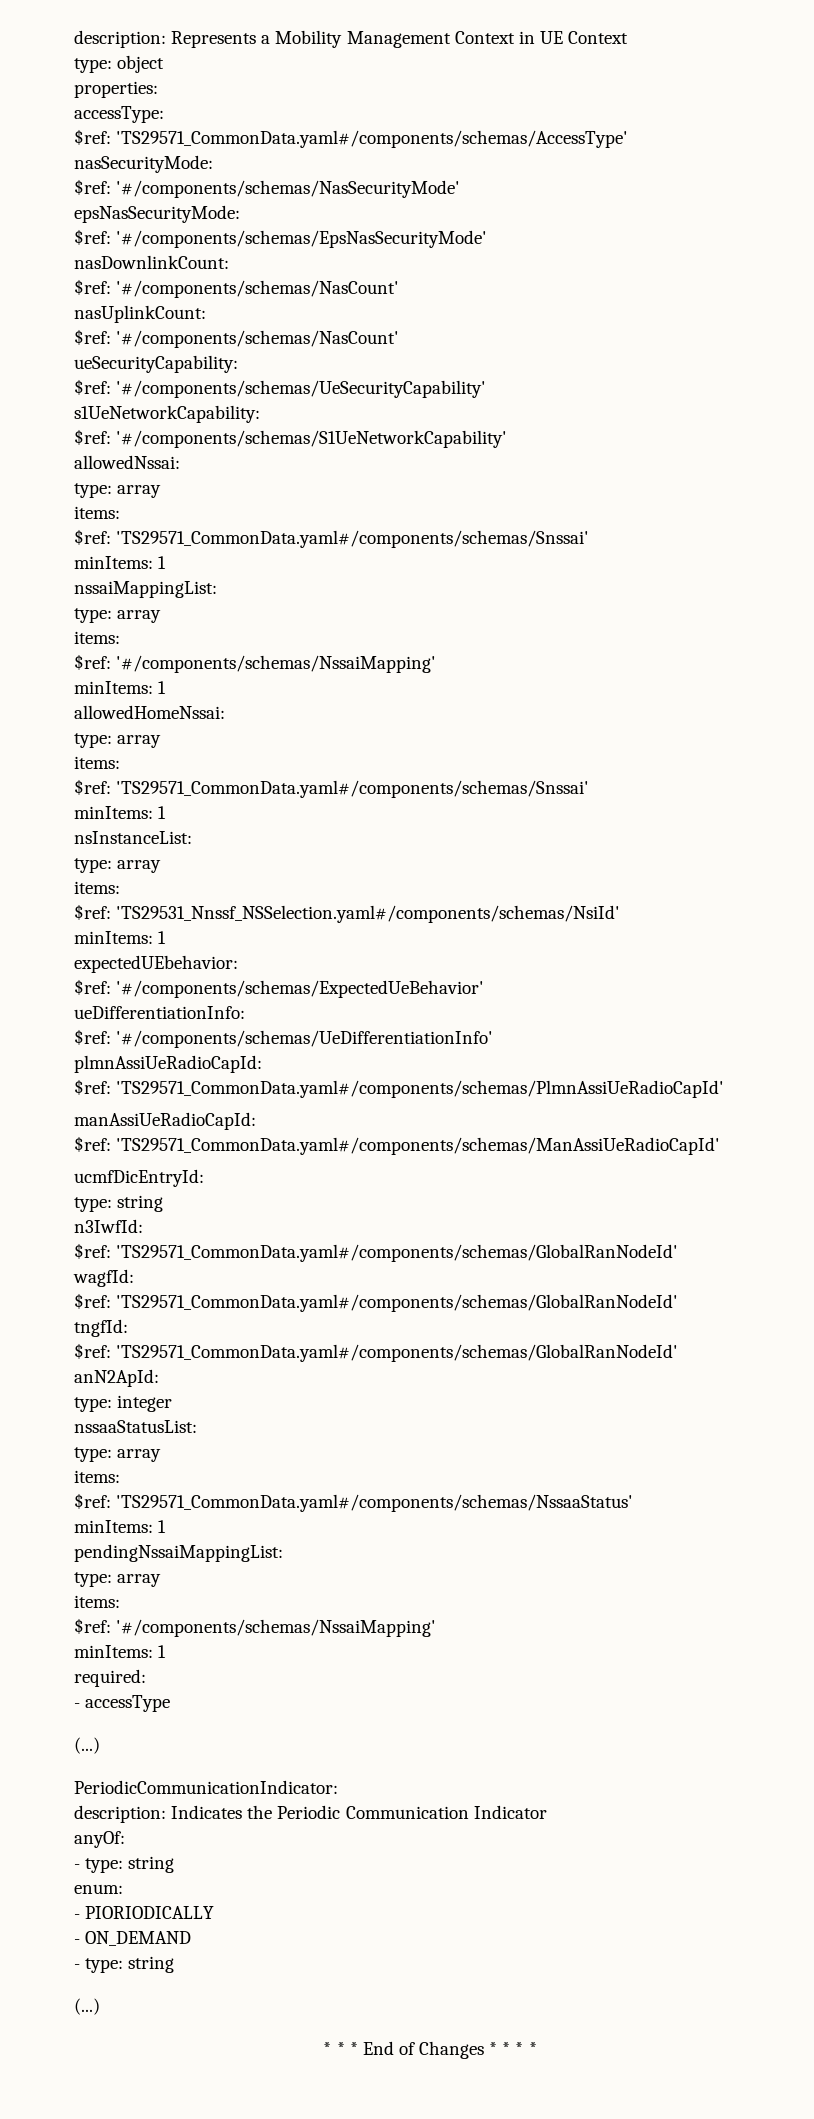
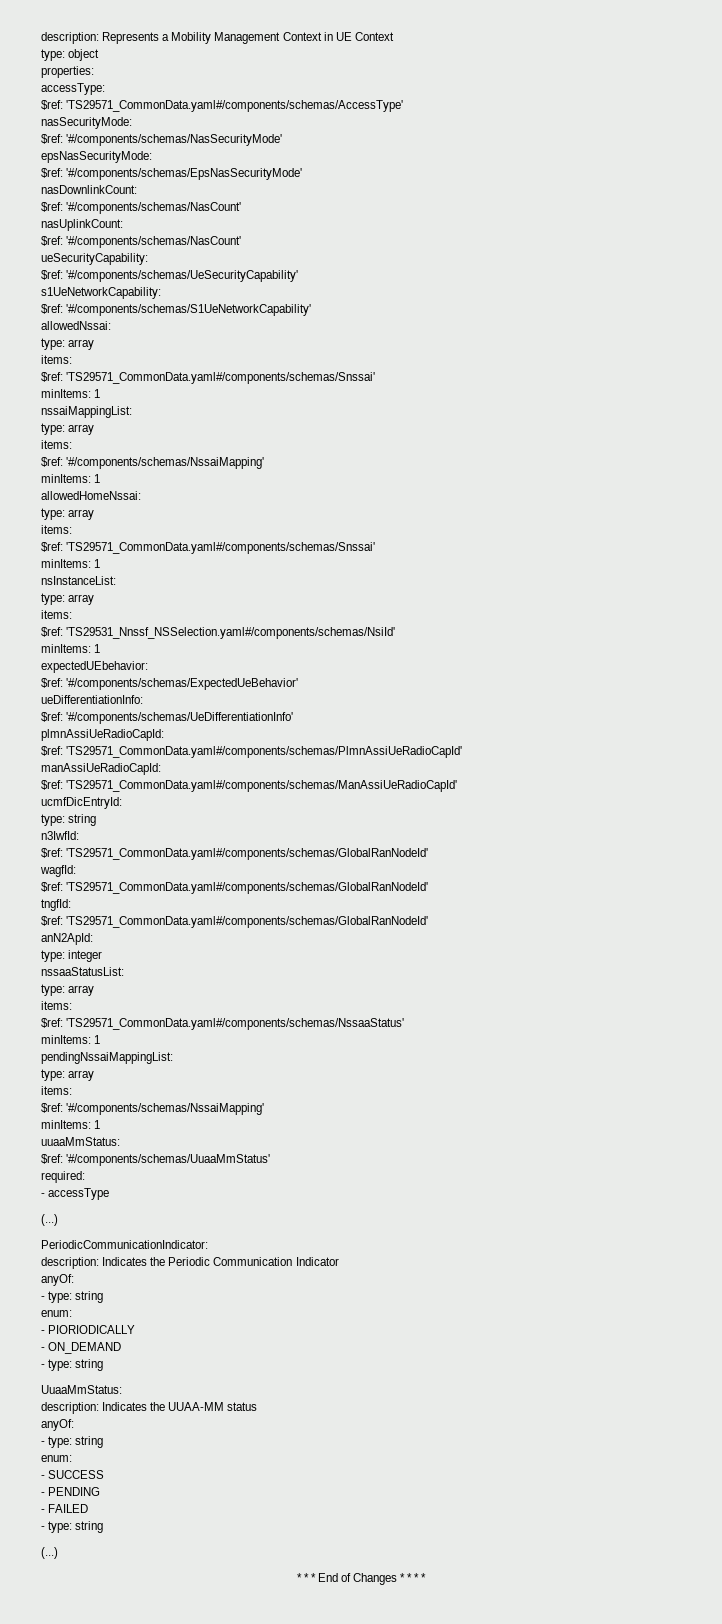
(167, 1651) none -> [41,1137,120,1146] [41,1154,271,1166] // uuaaMmStatus: // $ref: '#/components/schemas/UuaaMmStatus'
(175, 1964) none -> [41,1385,122,1394] [41,1402,258,1414] [41,1419,74,1431] [41,1436,104,1448] [41,1455,72,1462] [41,1470,105,1479] [41,1487,101,1496] [41,1504,89,1513] [41,1521,104,1533] // UuaaMmStatus: // description: Indicates the UUAA-MM status // anyOf: // - type: string // enum: // - SUCCESS // - PENDING // - FAILED // - type: string

